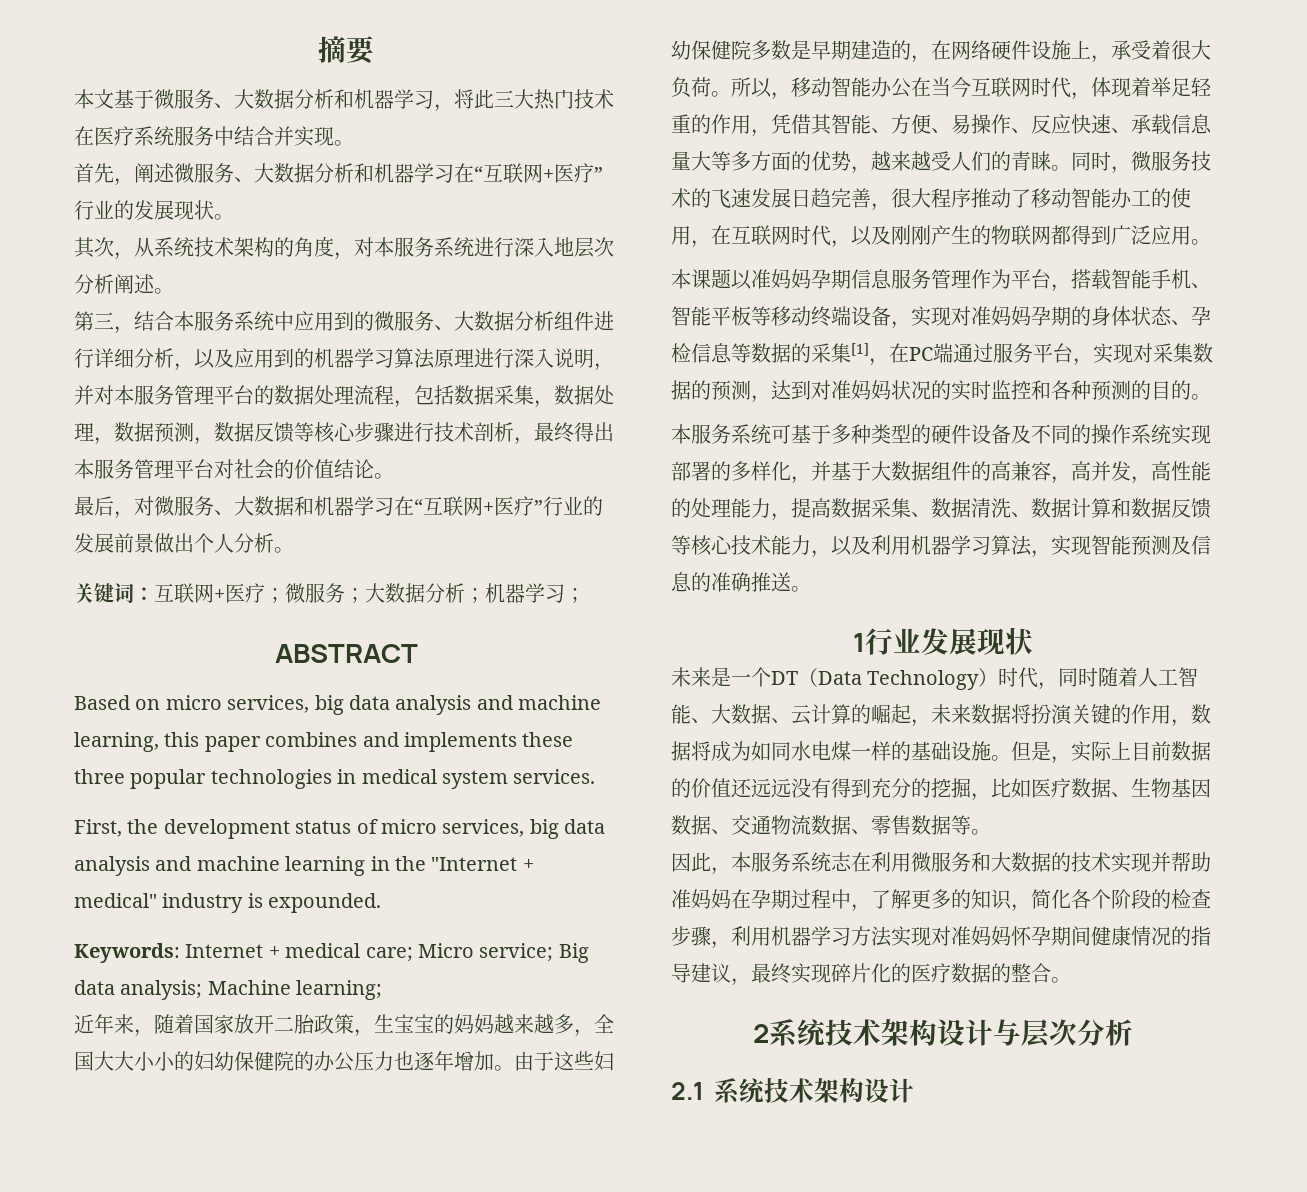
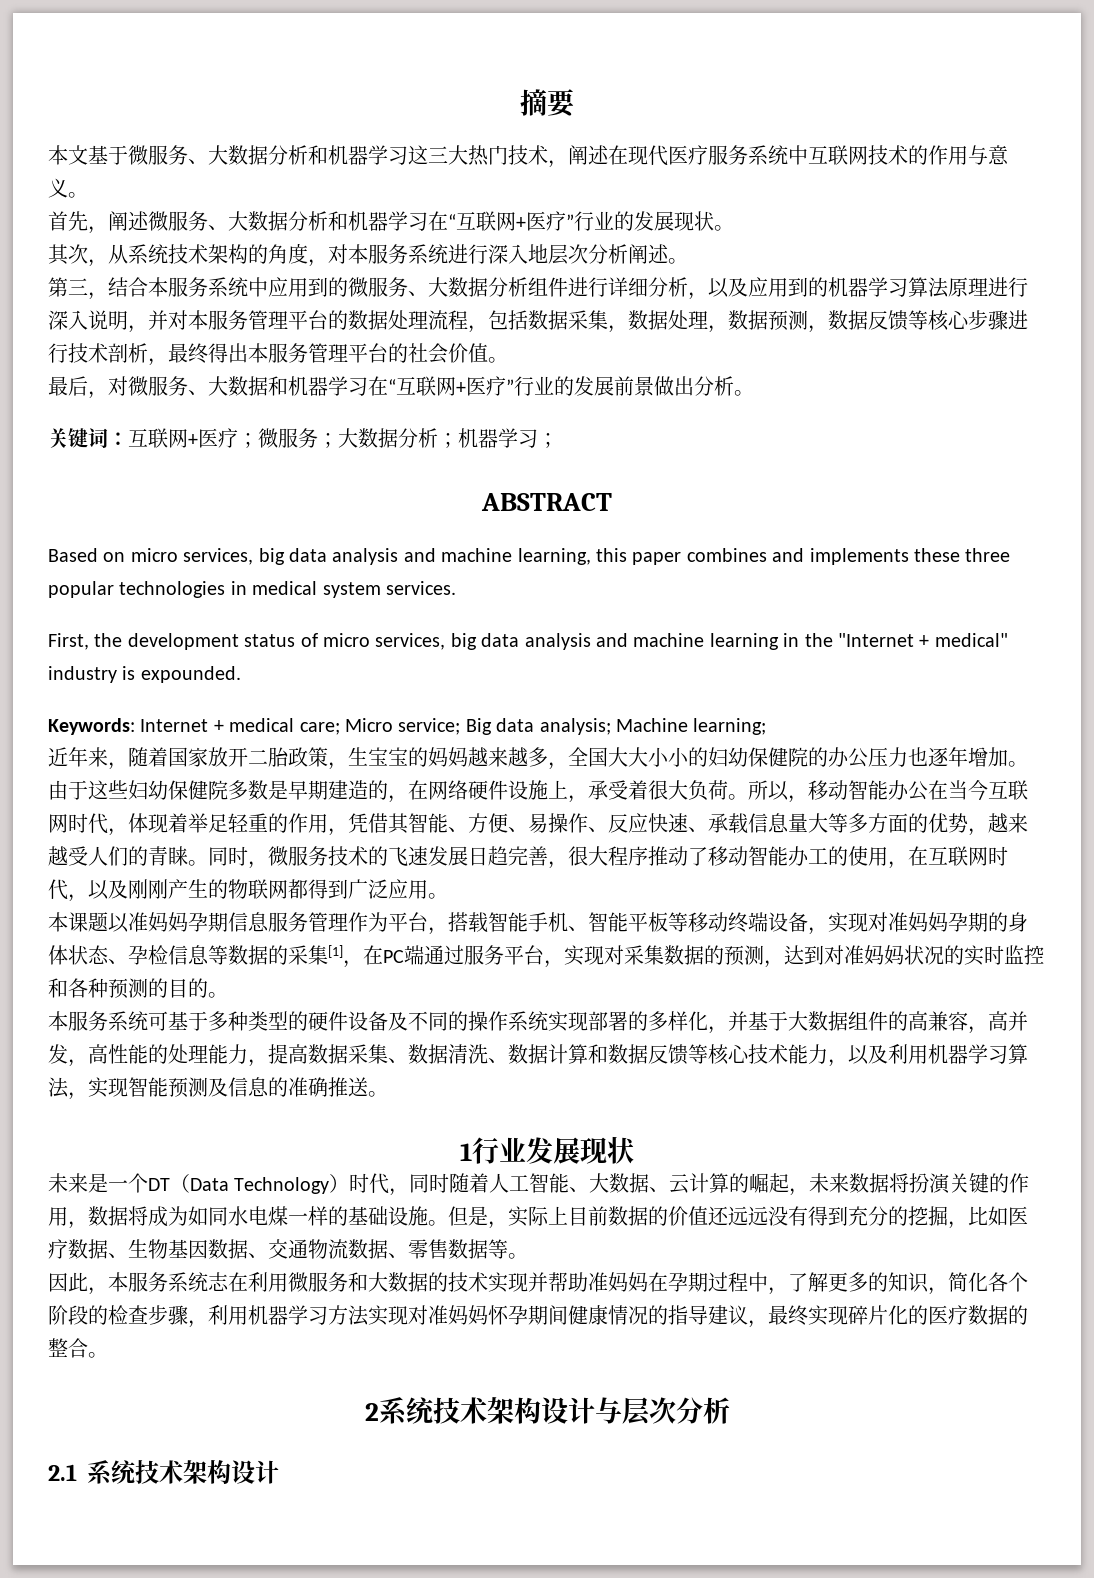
[434,89,494,112] ，将此 -> [408,145,428,165] 这
[74,126,334,147] 在医疗系统服务中结合并实现 -> [548,145,1009,168] [48,178,68,198] ，阐述在现代医疗服务系统中互联网技术的作用与意义
[214,459,374,480] 对社会的价值结论 -> [388,343,488,364] 的社会价值
[194,533,234,553] 个人 -> (694, 386) none

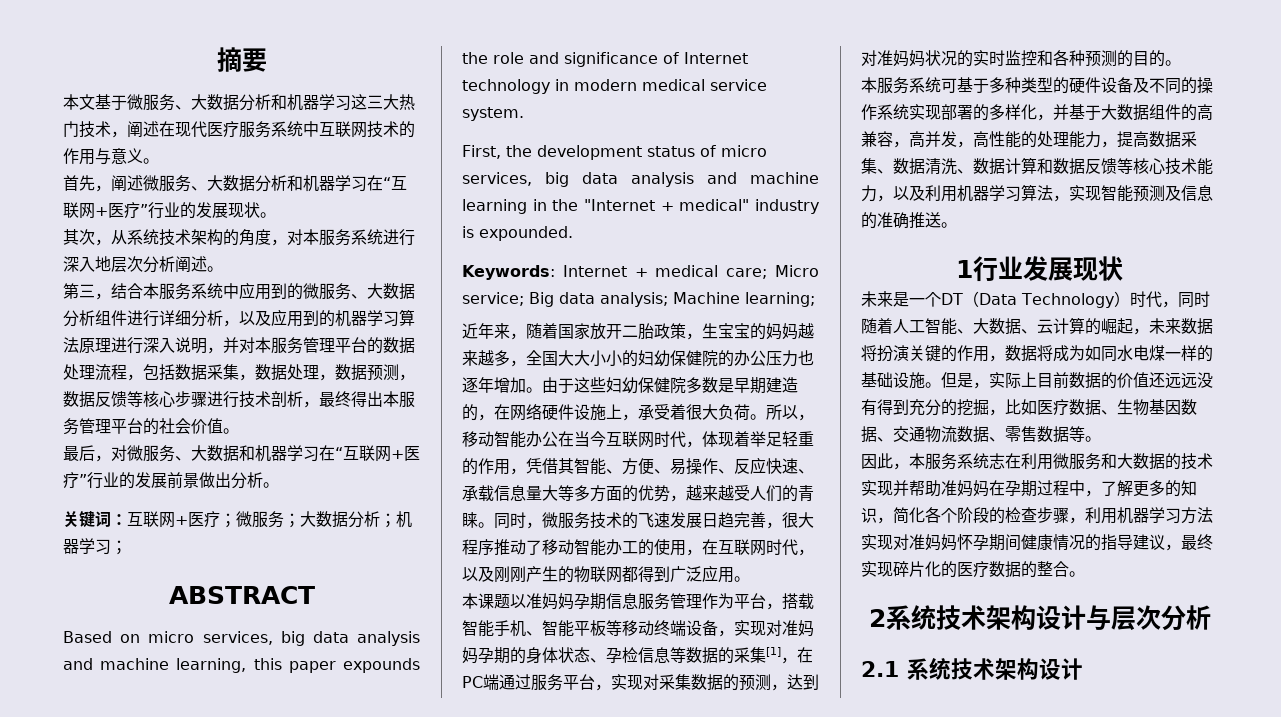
[686,548,1011,565] [48,581,456,598] combines and implements these three popular technologies in medical system services. -> [342,658,420,673] [462,52,748,67] [462,79,767,94] [462,107,524,121] expounds the role and significance of Internet technology in modern medical service system.

